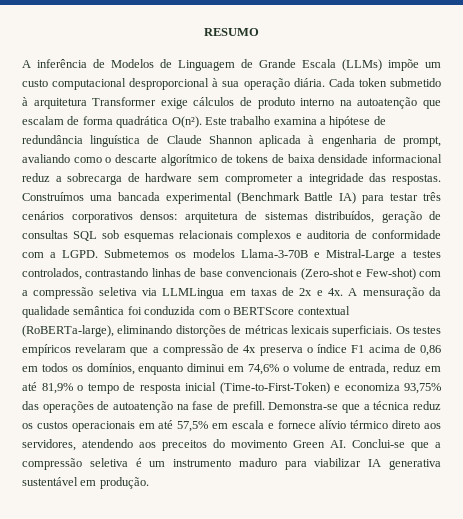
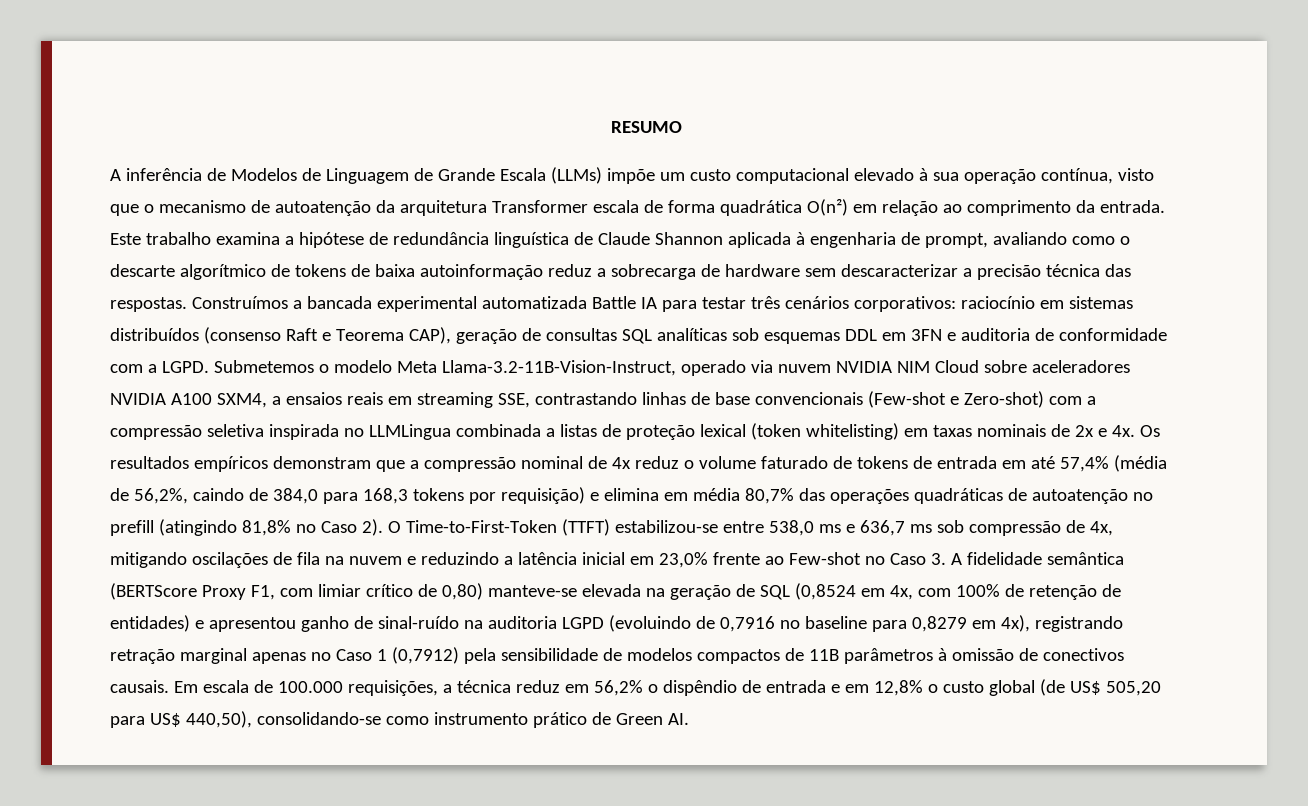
[129,78,210,90] desproporcional -> [853,168,914,181] elevado
[293,78,441,87] [22,97,442,109] [22,116,202,128] diária. Cada token submetido à arquitetura Transformer exige cálculos de produto interno na autoatenção que escalam de forma quadrática O(n²). -> [1040,168,1154,184] [110,198,1165,216] contínua, visto que o mecanismo de autoatenção da arquitetura Transformer escala de forma quadrática O(n²) em relação ao comprimento da entrada.
[318,154,442,163] densidade informacional -> [419,264,543,280] autoinformação
[224,173,364,185] comprometer a integridade -> [840,264,1100,280] descaracterizar a precisão técnica
[89,195,112,201] uma -> [292,300,302,309] a
[236,192,357,204] (Benchmark Battle IA) -> [481,296,657,309] automatizada Battle IA
[71,211,374,223] corporativos densos: arquitetura de sistemas distribuídos, -> [853,296,1133,312] [110,327,451,344] corporativos: raciocínio em sistemas distribuídos (consenso Raft e Teorema CAP),
(97, 236) none -> [656,328,727,341] analíticas
[178,230,292,242] relacionais complexos -> [844,329,942,341] DDL em 3FN
[175,249,442,261] [22,268,82,280] os modelos Llama-3-70B e Mistral-Large a testes controlados, -> [318,360,1130,376] [110,392,530,408] o modelo Meta Llama-3.2-11B-Vision-Instruct, operado via nuvem NVIDIA NIM Cloud sobre aceleradores NVIDIA A100 SXM4, a ensaios reais em streaming SSE,
[300,268,416,280] (Zero-shot e Few-shot) -> [867,391,1044,408] (Few-shot e Zero-shot)
[141,288,225,299] via LLMLingua -> [268,423,899,440] inspirada no LLMLingua combinada a listas de proteção lexical (token whitelisting)
(277, 292) none -> [976,424,1046,437] nominais
[348,287,442,299] [22,306,350,318] [22,325,441,337] [22,344,223,356] A mensuração da qualidade semântica foi conduzida com o BERTScore contextual (RoBERTa-large), eliminando distorções de métricas lexicais superficiais. Os testes empíricos revelaram que a compressão -> [1139,425,1160,437] [110,456,583,472] Os resultados empíricos demonstram que a compressão nominal
[259,344,441,356] [22,363,442,375] [22,382,441,394] preserva o índice F1 acima de 0,86 em todos os domínios, enquanto diminui em 74,6% o volume de entrada, reduz em até 81,9% o tempo de resposta inicial (Time-to-First-Token) e economiza 93,75% -> [634,455,1167,472] [110,487,794,504] reduz o volume faturado de tokens de entrada em até 57,4% (média de 56,2%, caindo de 384,0 para 168,3 tokens por requisição) e elimina em média 80,7%
[97,401,441,413] [22,420,442,432] [22,439,441,451] [22,458,441,470] [22,477,149,489] de autoatenção na fase de prefill. Demonstra-se que a técnica reduz os custos operacionais em até 57,5% em escala e fornece alívio térmico direto aos servidores, atendendo aos preceitos do movimento Green AI. Conclui-se que a compressão seletiva é um instrumento maduro para viabilizar IA generativa sustentável em produção. -> [913,488,1153,504] [110,519,1113,536] [110,552,1124,568] [110,583,1121,600] [110,615,1123,632] [110,647,1124,664] [110,679,1161,696] [110,711,689,728] quadráticas de autoatenção no prefill (atingindo 81,8% no Caso 2). O Time-to-First-Token (TTFT) estabilizou-se entre 538,0 ms e 636,7 ms sob compressão de 4x, mitigando oscilações de fila na nuvem e reduzindo a latência inicial em 23,0% frente ao Few-shot no Caso 3. A fidelidade semântica (BERTScore Proxy F1, com limiar crítico de 0,80) manteve-se elevada na geração de SQL (0,8524 em 4x, com 100% de retenção de entidades) e apresentou ganho de sinal-ruído na auditoria LGPD (evoluindo de 0,7916 no baseline para 0,8279 em 4x), registrando retração marginal apenas no Caso 1 (0,7912) pela sensibilidade de modelos compactos de 11B parâmetros à omissão de conectivos causais. Em escala de 100.000 requisições, a técnica reduz em 56,2% o dispêndio de entrada e em 12,8% o custo global (de US$ 505,20 para US$ 440,50), consolidando-se como instrumento prático de Green AI.

